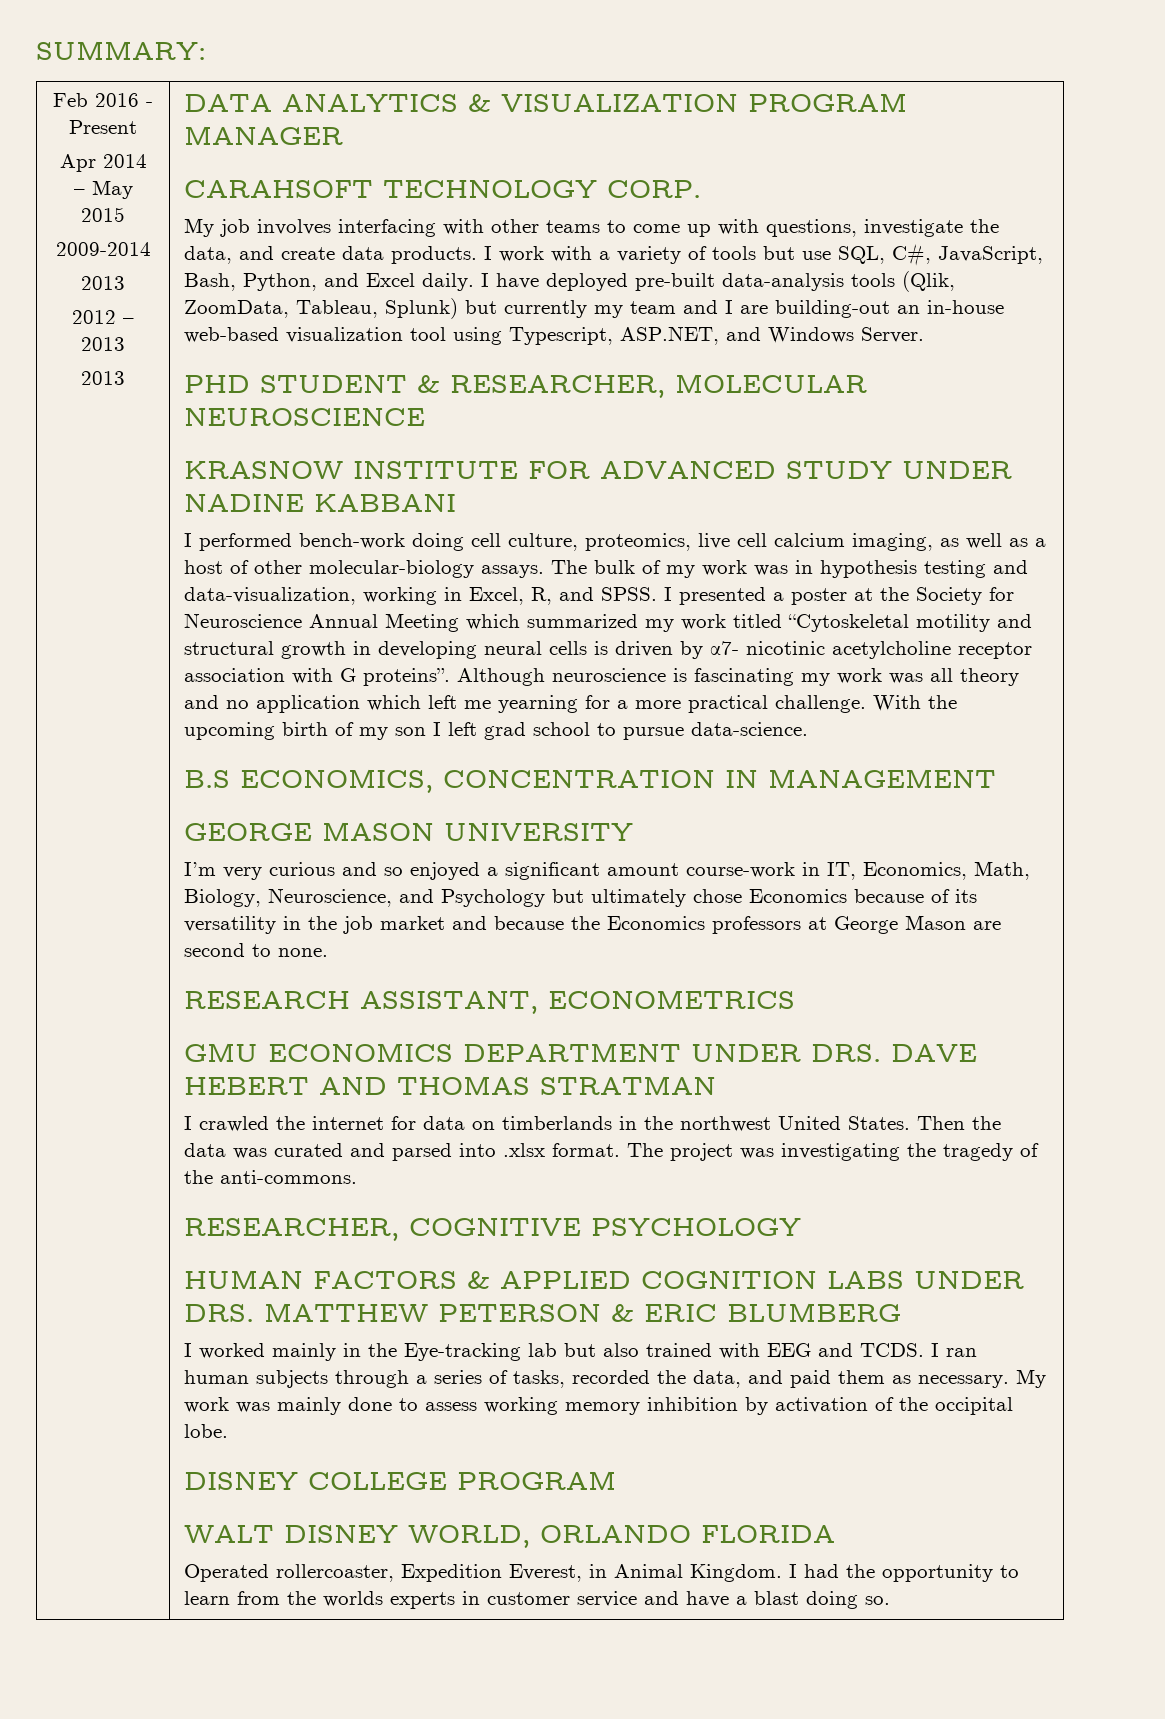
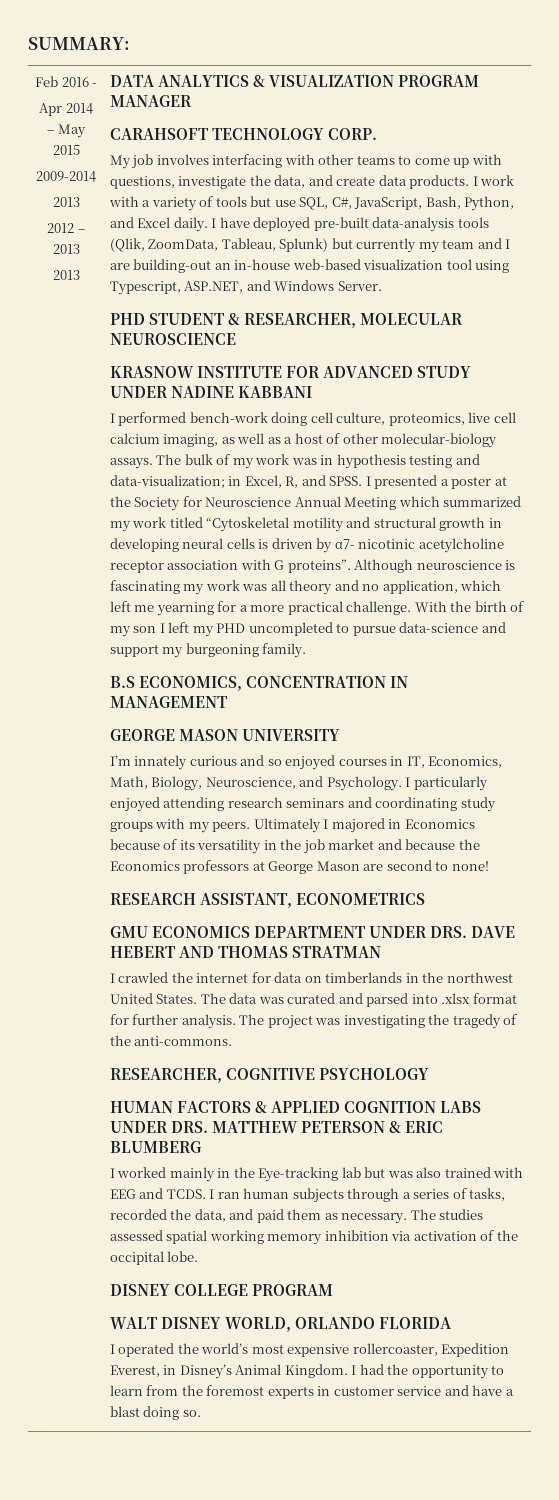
[69,120,137,134] Present -> (98, 85) none
[184,587,438,605] data-visualization, working -> [109,475,225,489] data-visualization;
[256,695,361,713] application -> [382,580,458,594] application,
[184,722,276,740] upcoming -> (472, 606) none
[484,722,809,740] grad school to pursue data-science. -> [192,622,506,637] [109,643,307,658] my PHD uncompleted to pursue data-science and support my burgeoning family.
[223,867,263,880] very -> [134,755,188,770] innately
[487,862,796,880] a significant amount course-work -> [338,759,387,766] courses
[441,889,743,907] Psychology but ultimately chose -> [326,776,488,791] [109,797,496,812] [109,818,402,833] Psychology. I particularly enjoyed attending research seminars and coordinating study groups with my peers. Ultimately I majored in
[278,948,329,957] none. -> [451,861,489,871] none!
[917,1116,1002,1130] Then the -> [200,993,226,1004] The
[552,1143,621,1157] format. -> [472,993,517,1004] [109,1014,236,1029] format for further analysis.
(597, 1350) none -> [387,1171,413,1178] was
[1016,1369,1047,1388] [184,1397,478,1415] My work was mainly done to assess -> [410,1209,484,1220] [109,1230,208,1244] The studies assessed spatial
[745,1397,769,1415] by -> [391,1231,412,1241] via
[184,1564,270,1582] Operated -> [109,1343,350,1357] I operated the world’s most expensive
(608, 1571) none -> [179,1364,232,1379] Disney’s
[323,1591,384,1607] worlds -> [206,1385,265,1396] foremost

